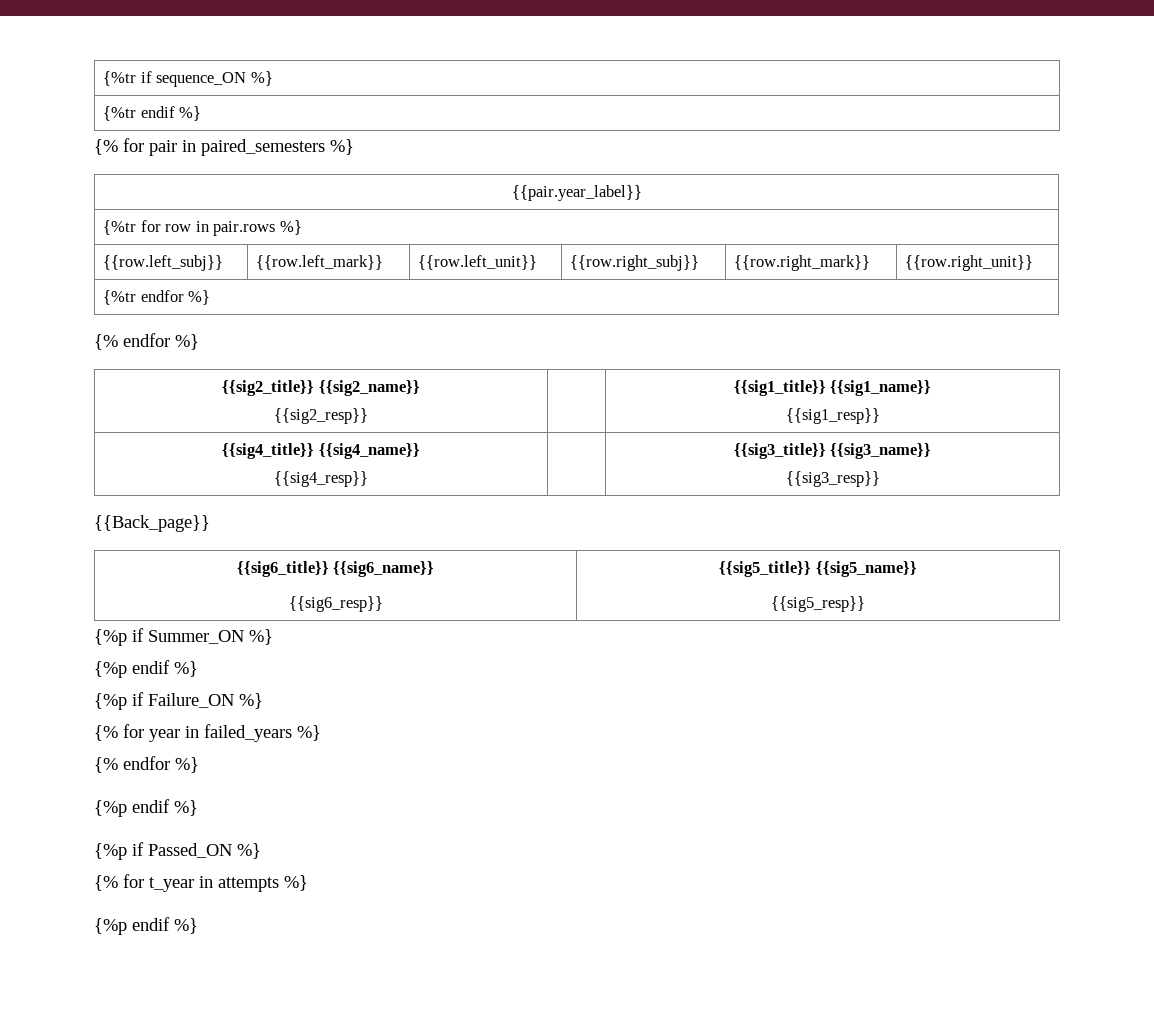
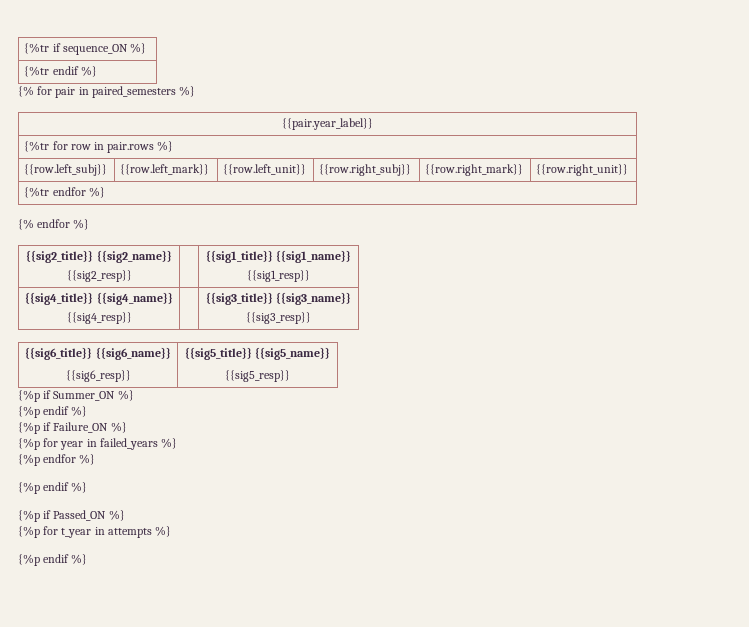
[94,515,210,532] // {{Back_page}} -> (311, 318) none
[94,725,118,741] {% -> [18,438,40,450] {%p
[94,757,118,773] {% -> [18,454,40,466] {%p
[94,875,118,891] {% -> [18,526,40,538] {%p

